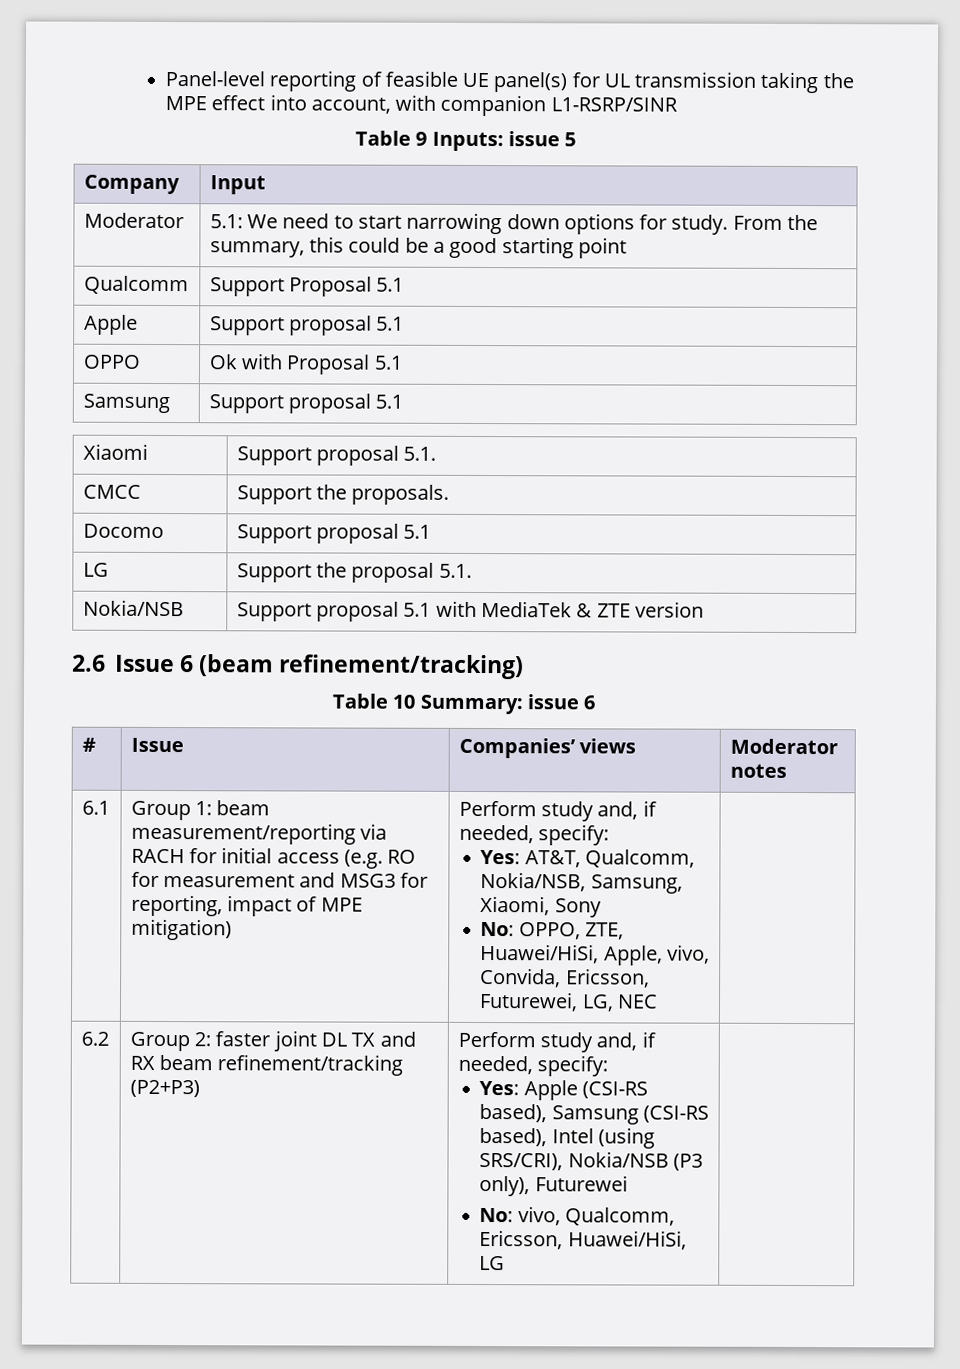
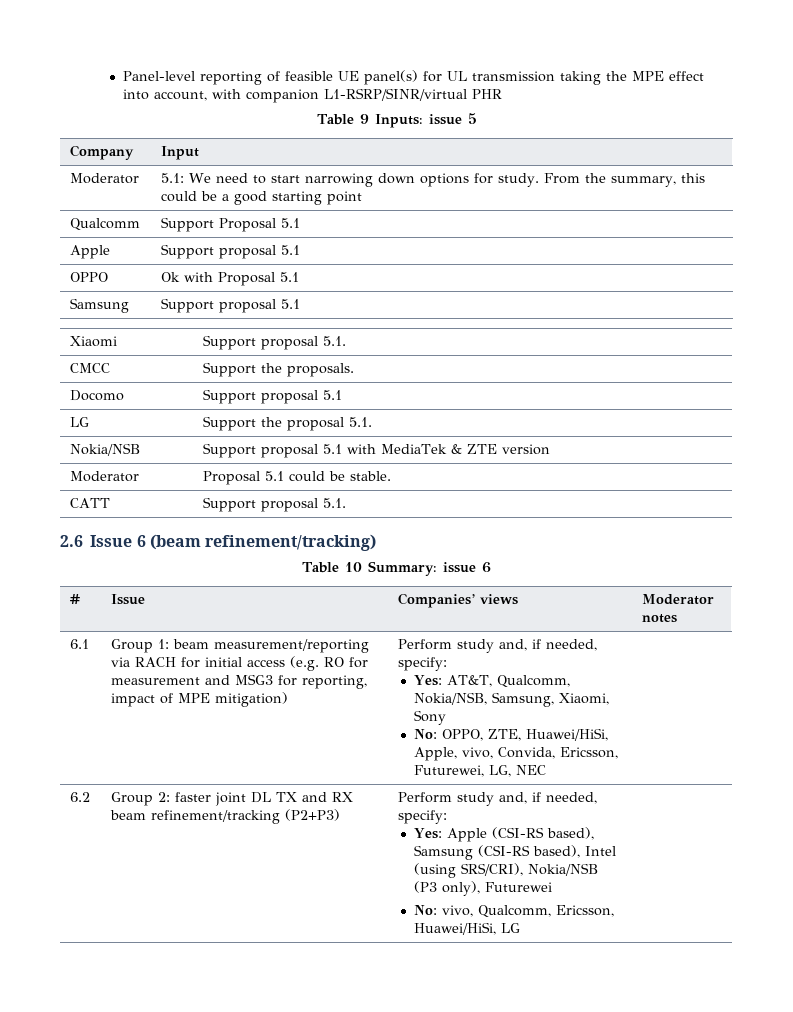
[550,97,678,112] L1-RSRP/SINR -> [323,88,502,101] L1-RSRP/SINR/virtual PHR
(704, 609) none -> [70,471,140,482] [203,471,392,485] [70,498,111,508] [203,497,347,512] // Moderator | Proposal 5.1 could be stable. // CATT | Support proposal 5.1.

